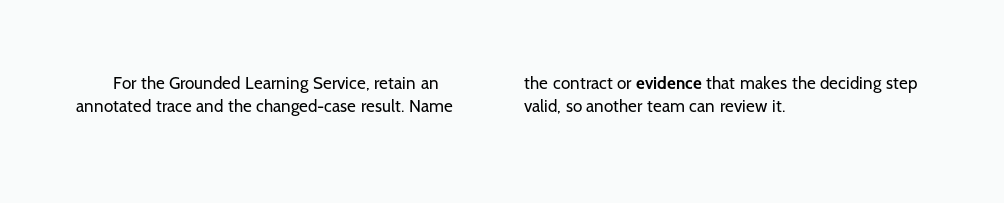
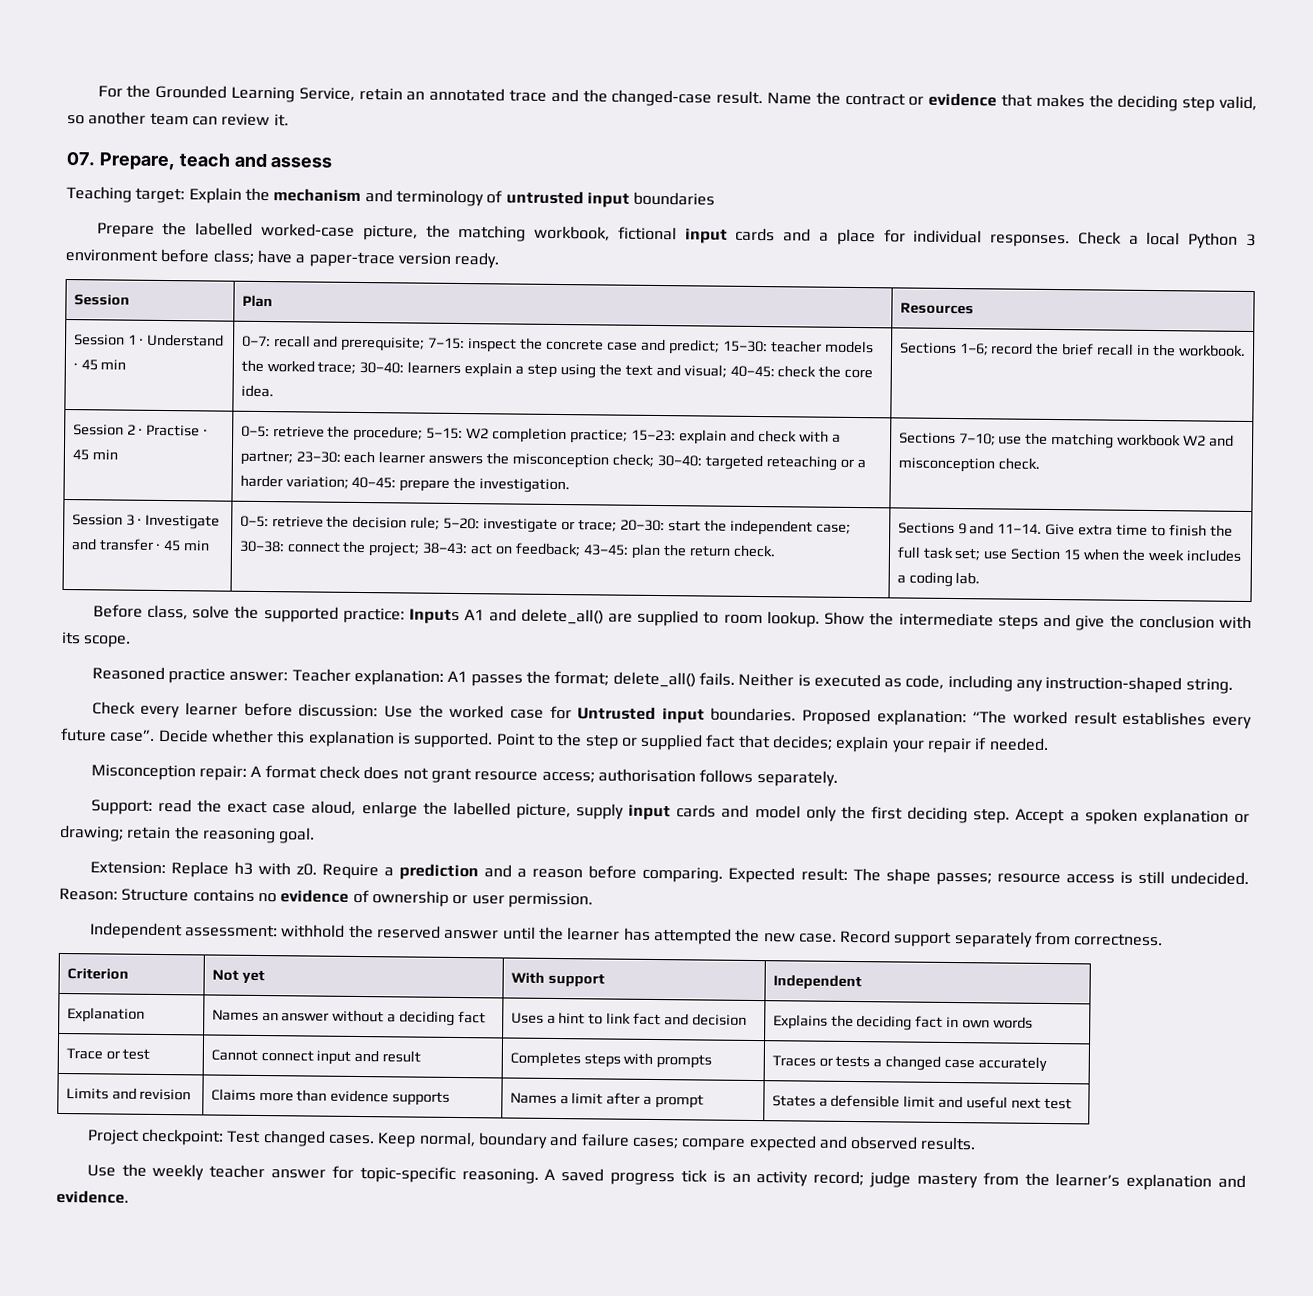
(785, 106) none -> [66,152,333,171] [66,186,716,208] [96,221,1256,249] [65,248,500,269] [73,294,130,306] [241,294,273,308] [899,302,974,315] [73,333,225,347] [72,359,127,371] [241,335,874,355] [240,359,874,379] [240,384,274,398] [898,342,1246,357] [72,424,209,437] [71,449,118,461] [240,425,841,445] [239,450,866,471] [239,474,571,494] [898,432,1235,449] [897,457,1040,473] [71,514,221,530] [70,538,211,552] [239,515,851,536] [238,540,776,560] [897,522,1233,537] [896,546,1242,562] [896,571,981,587] [92,604,1253,631] [62,631,132,648] [91,666,1233,694] [91,701,1252,730] [61,727,1049,754] [90,764,838,787] [90,798,1250,826] [60,824,316,844] [89,861,1250,886] [59,887,593,909] [89,922,1164,948] [66,968,129,980] [211,969,265,985] [510,971,605,988] [772,974,862,991] [66,1007,145,1023] [211,1009,487,1026] [510,1012,748,1026] [772,1014,1034,1031] [65,1048,151,1060] [210,1049,422,1065] [509,1051,713,1069] [771,1055,1048,1072] [65,1087,192,1101] [210,1088,451,1106] [509,1092,705,1109] [771,1094,1073,1110] [86,1128,977,1152] [86,1163,1247,1191] [56,1189,129,1204] // 07. Prepare, teach and assess // Teaching target: Explain the mechanism and terminology of untrusted input boundaries // Prepare the labelled worked-case picture, the matching workbook, fictional input cards and a place for individual responses. Check a local Python 3 environment before class; have a paper-trace version ready. // Session | Plan | Resources // Session 1 · Understand · 45 min | 0–7: recall and prerequisite; 7–15: inspect the concrete case and predict; 15–30: teacher models the worked trace; 30–40: learners explain a step using the text and visual; 40–45: check the core idea. | Sections 1–6; record the brief recall in the workbook. // Session 2 · Practise · 45 min | 0–5: retrieve the procedure; 5–15: W2 completion practice; 15–23: explain and check with a partner; 23–30: each learner answers the misconception check; 30–40: targeted reteaching or a harder variation; 40–45: prepare the investigation. | Sections 7–10; use the matching workbook W2 and misconception check. // Session 3 · Investigate and transfer · 45 min | 0–5: retrieve the decision rule; 5–20: investigate or trace; 20–30: start the independent case; 30–38: connect the project; 38–43: act on feedback; 43–45: plan the return check. | Sections 9 and 11–14. Give extra time to finish the full task set; use Section 15 when the week includes a coding lab. // Before class, solve the supported practice: Inputs A1 and delete_all() are supplied to room lookup. Show the intermediate steps and give the conclusion with its scope. // Reasoned practice answer: Teacher explanation: A1 passes the format; delete_all() fails. Neither is executed as code, including any instruction-shaped string. // Check every learner before discussion: Use the worked case for Untrusted input boundaries. Proposed explanation: “The worked result establishes every future case”. Decide whether this explanation is supported. Point to the step or supplied fact that decides; explain your repair if needed. // Misconception repair: A format check does not grant resource access; authorisation follows separately. // Support: read the exact case aloud, enlarge the labelled picture, supply input cards and model only the first deciding step. Accept a spoken explanation or drawing; retain the reasoning goal. // Extension: Replace h3 with z0. Require a prediction and a reason before comparing. Expected result: The shape passes; resource access is still undecided. Reason: Structure contains no evidence of ownership or user permission. // Independent assessment: withhold the reserved answer until the learner has attempted the new case. Record support separately from correctness. // Criterion | Not yet | With support | Independent // Explanation | Names an answer without a deciding fact | Uses a hint to link fact and decision | Explains the deciding fact in own words // Trace or test | Cannot connect input and result | Completes steps with prompts | Traces or tests a changed case accurately // Limits and revision | Claims more than evidence supports | Names a limit after a prompt | States a defensible limit and useful next test // Project checkpoint: Test changed cases. Keep normal, boundary and failure cases; compare expected and observed results. // Use the weekly teacher answer for topic-specific reasoning. A saved progress tick is an activity record; judge mastery from the learner’s explanation and evidence.

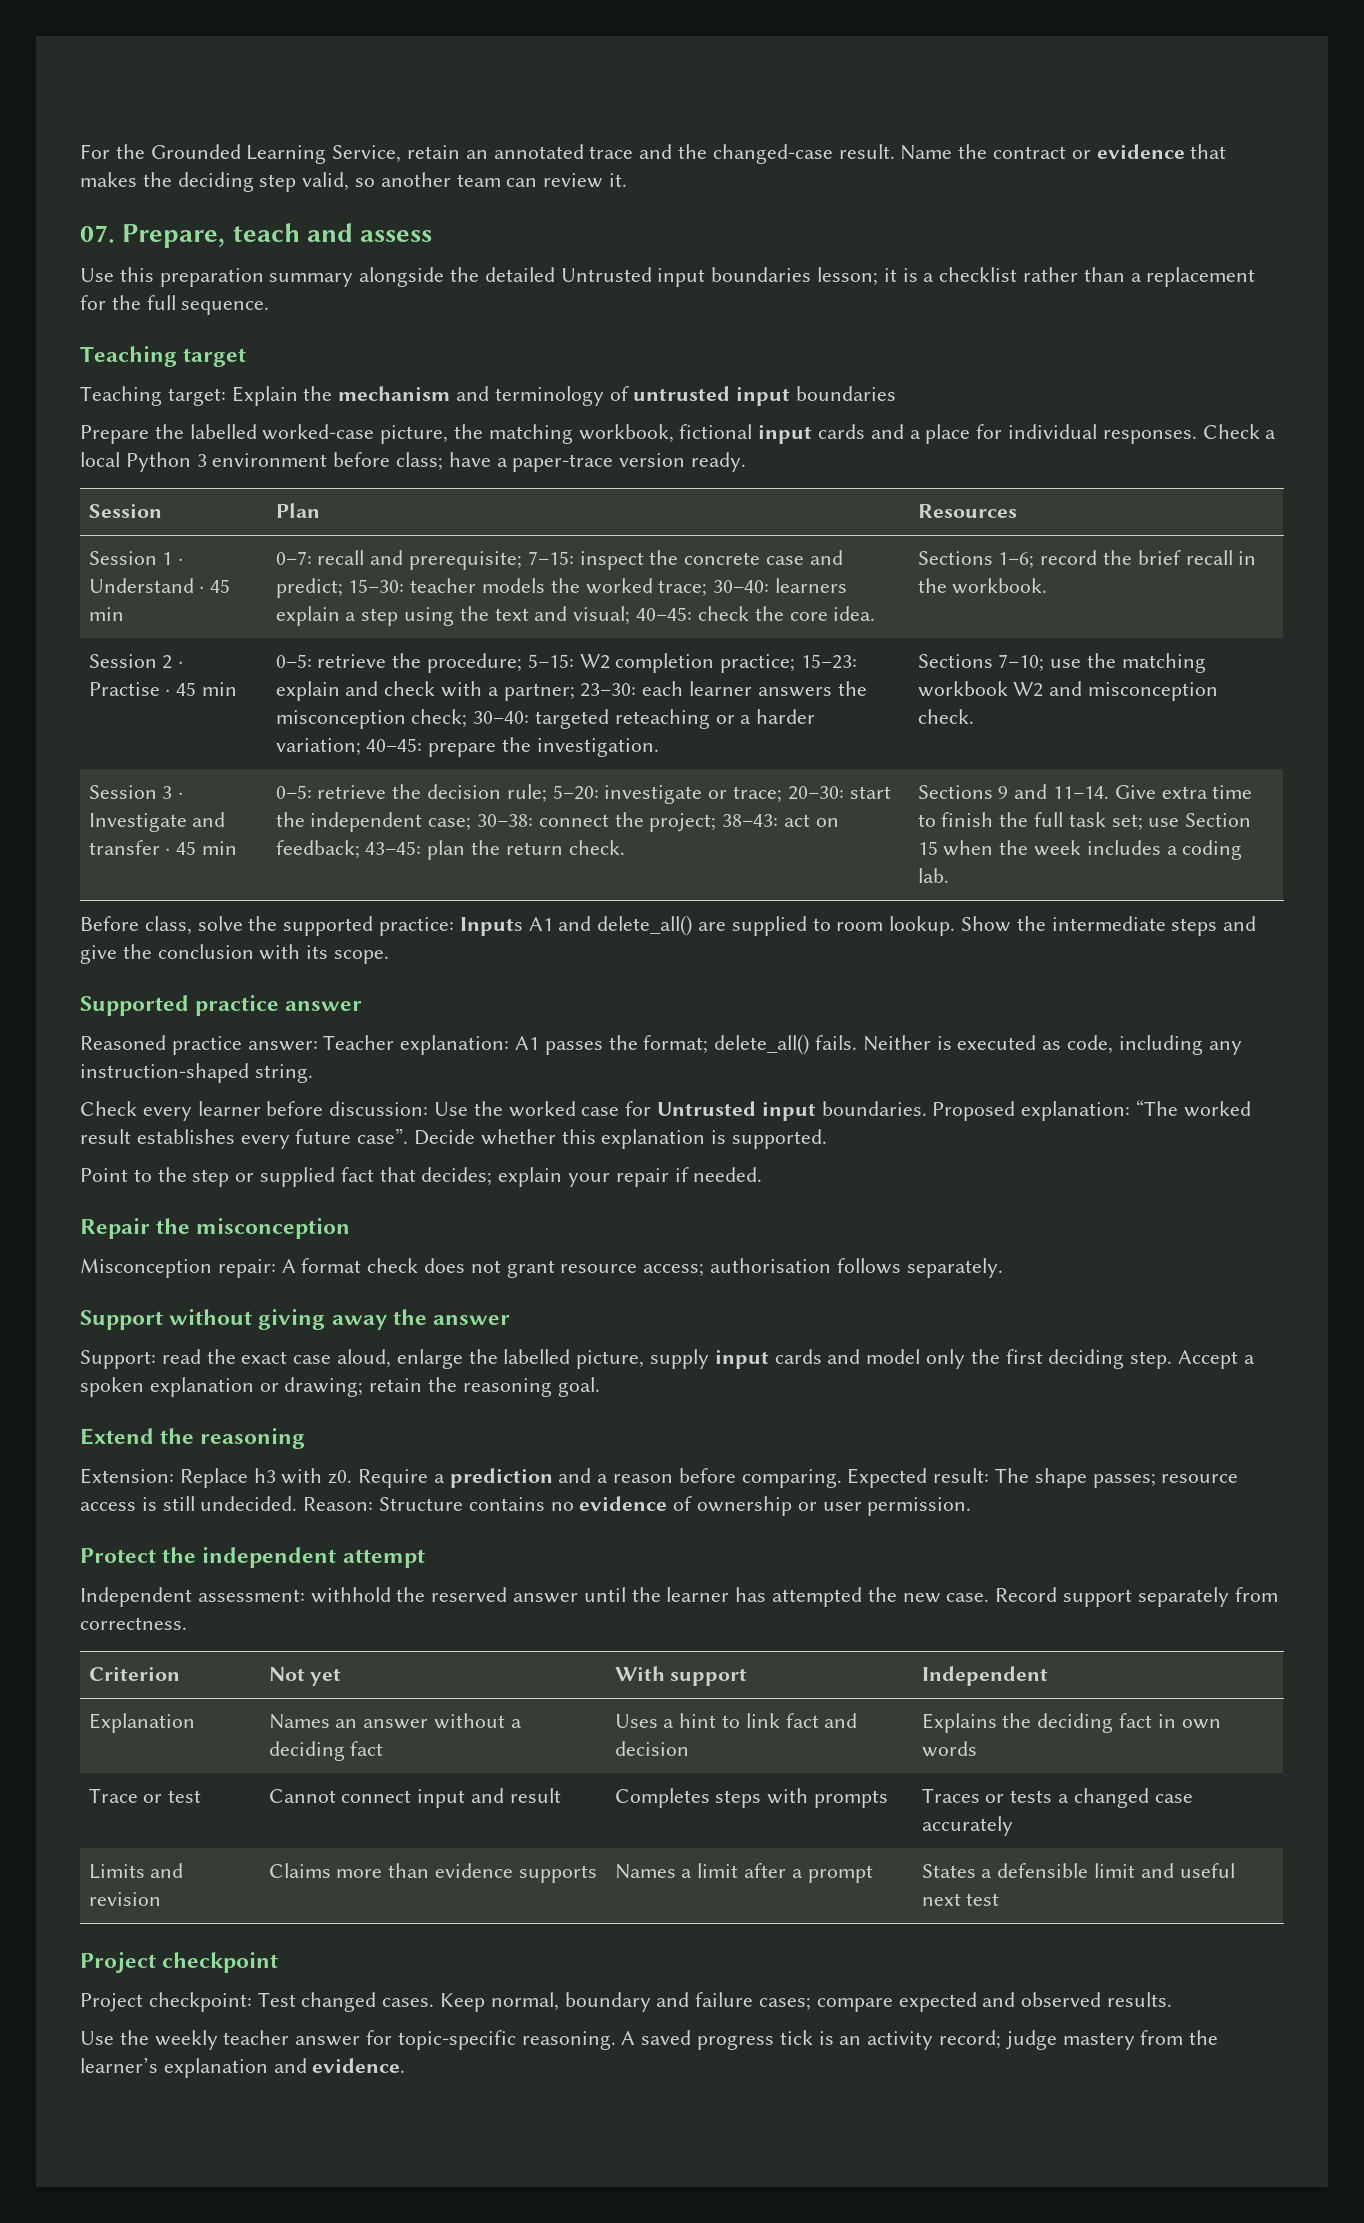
(333, 162) none -> [80,267,1256,287] [80,295,270,315] [80,346,247,367] // Use this preparation summary alongside the detailed Untrusted input boundaries lesson; it is a checklist rather than a replacement for the full sequence. // Teaching target
(132, 641) none -> [80,995,363,1016] // Supported practice answer
(494, 740) none -> (828, 1139) //
(1049, 744) none -> [80,1218,351,1239] // Repair the misconception
(838, 778) none -> [80,1309,511,1330] // Support without giving away the answer
(316, 835) none -> [80,1428,306,1449] // Extend the reasoning
(593, 900) none -> [80,1547,425,1568] // Protect the independent attempt
(1073, 1103) none -> [80,1952,279,1973] // Project checkpoint

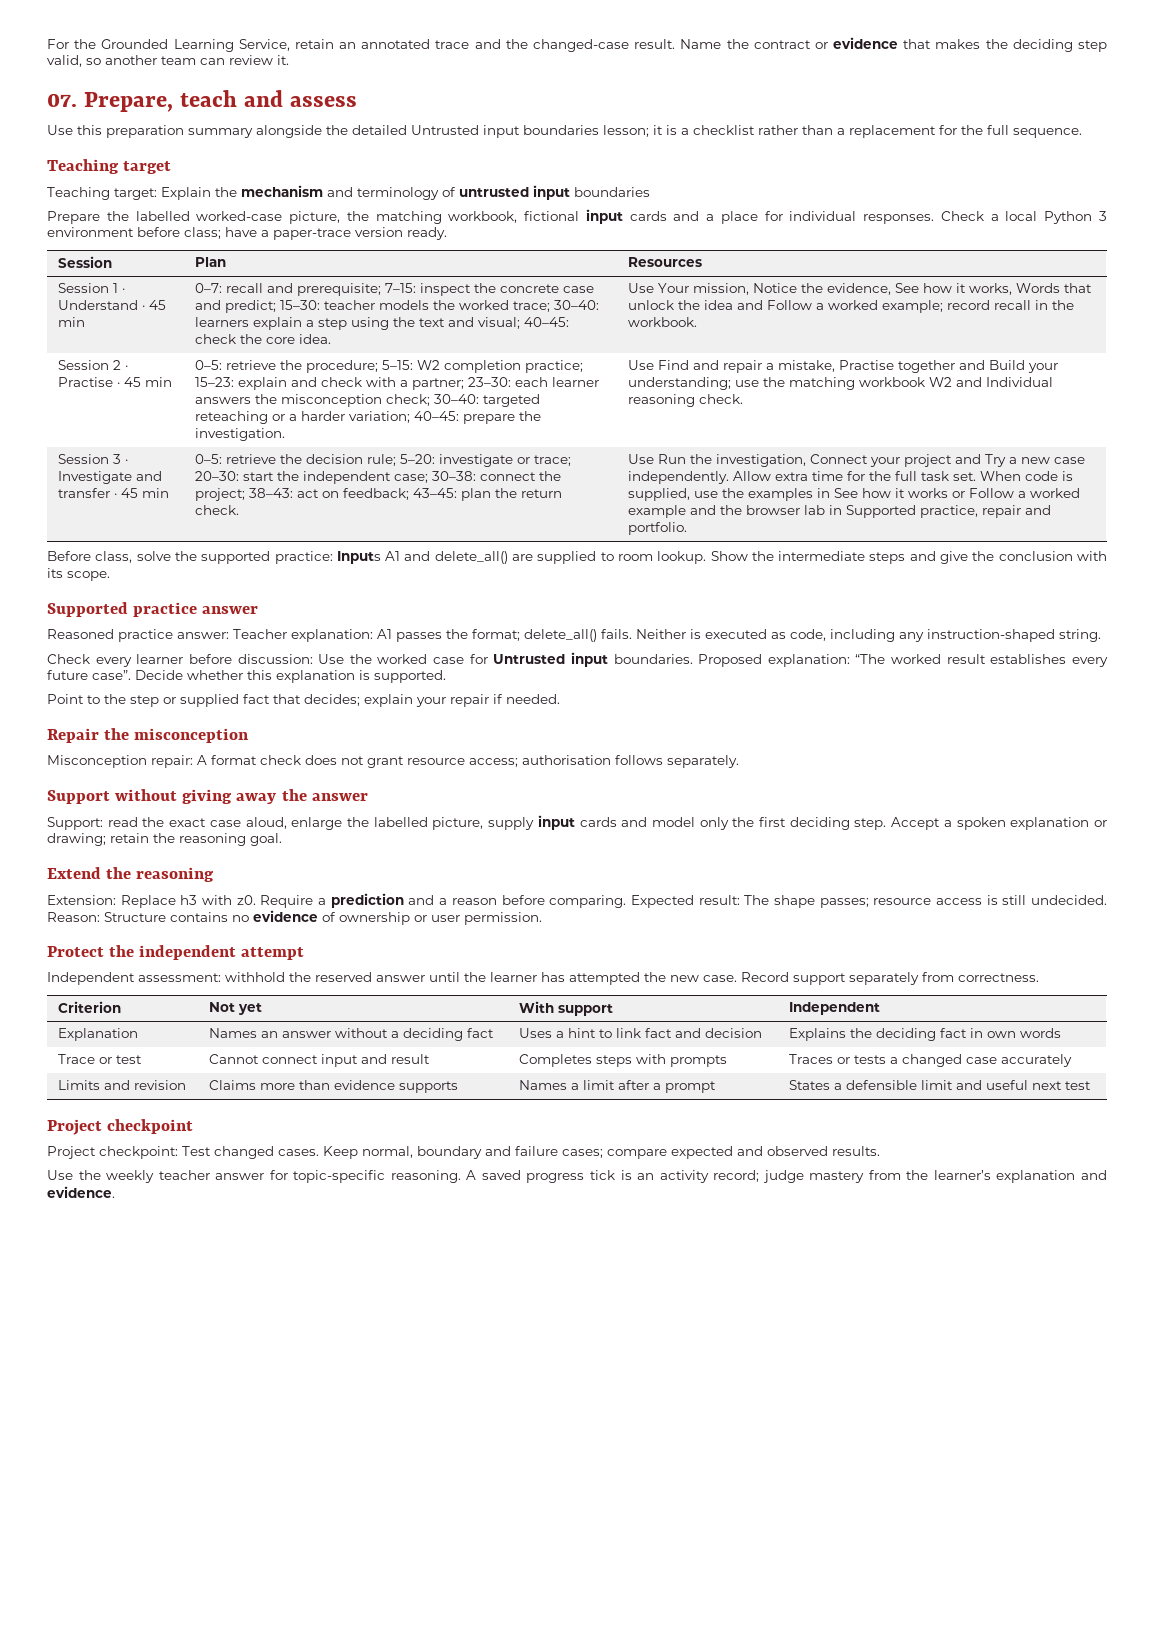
[917,550,1181,569] Sections 1–6; record the brief -> [627,283,1092,295] [627,300,990,313] Use Your mission, Notice the evidence, See how it works, Words that unlock the idea and Follow a worked example; record
[917,654,1045,672] Sections 7–10; -> [627,360,1058,373] [627,377,731,390] Use Find and repair a mistake, Practise together and Build your understanding;
[1088,682,1219,701] misconception -> [985,377,1053,387] [627,394,695,407] Individual reasoning
[917,784,1253,799] [917,812,1252,831] [917,840,1243,860] [917,868,949,883] Sections 9 and 11–14. Give extra time to finish the full task set; use Section 15 when the week includes a coding lab. -> [627,454,1085,467] [627,471,1073,484] [627,488,1080,501] [627,505,1051,518] [627,522,687,535] Use Run the investigation, Connect your project and Try a new case independently. Allow extra time for the full task set. When code is supplied, use the examples in See how it works or Follow a worked example and the browser lab in Supported practice, repair and portfolio.

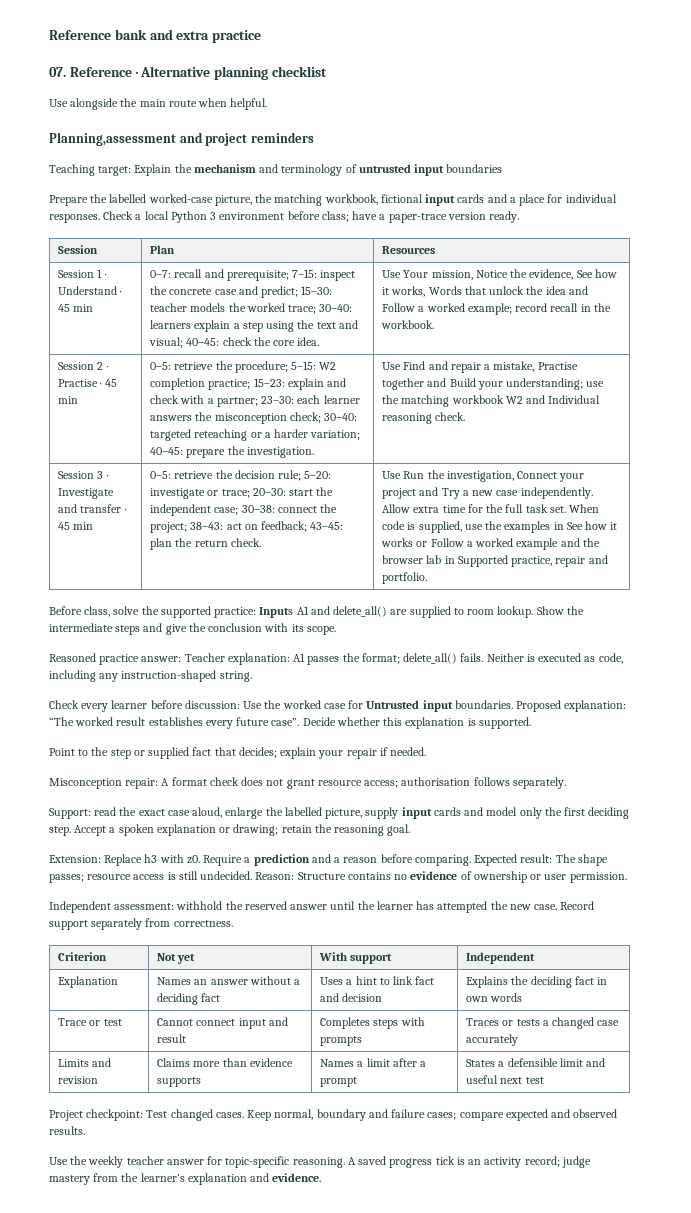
[47,37,1107,52] [47,55,289,67] [47,90,358,112] [47,125,1082,138] [47,159,172,174] For the Grounded Learning Service, retain an annotated trace and the changed-case result. Name the contract or evidence that makes the deciding step valid, so another team can review it. // 07. Prepare, teach and assess // Use this preparation summary alongside the detailed Untrusted input boundaries lesson; it is a checklist rather than a replacement for the full sequence. // Teaching target -> [49,29,262,43] [49,66,327,80] [49,98,268,110] [49,132,314,146] Reference bank and extra practice // 07. Reference · Alternative planning checklist // Use alongside the main route when helpful. // Planning,assessment and project reminders
[47,602,259,617] // Supported practice answer -> (336, 630) none
[47,728,250,743] // Repair the misconception -> (427, 751) none
[47,789,368,804] // Support without giving away the answer -> (566, 783) none
[47,867,215,882] // Extend the reasoning -> (411, 830) none
[47,945,305,960] // Protect the independent attempt -> (627, 877) none
[47,1119,194,1135] // Project checkpoint -> (544, 1080) none

